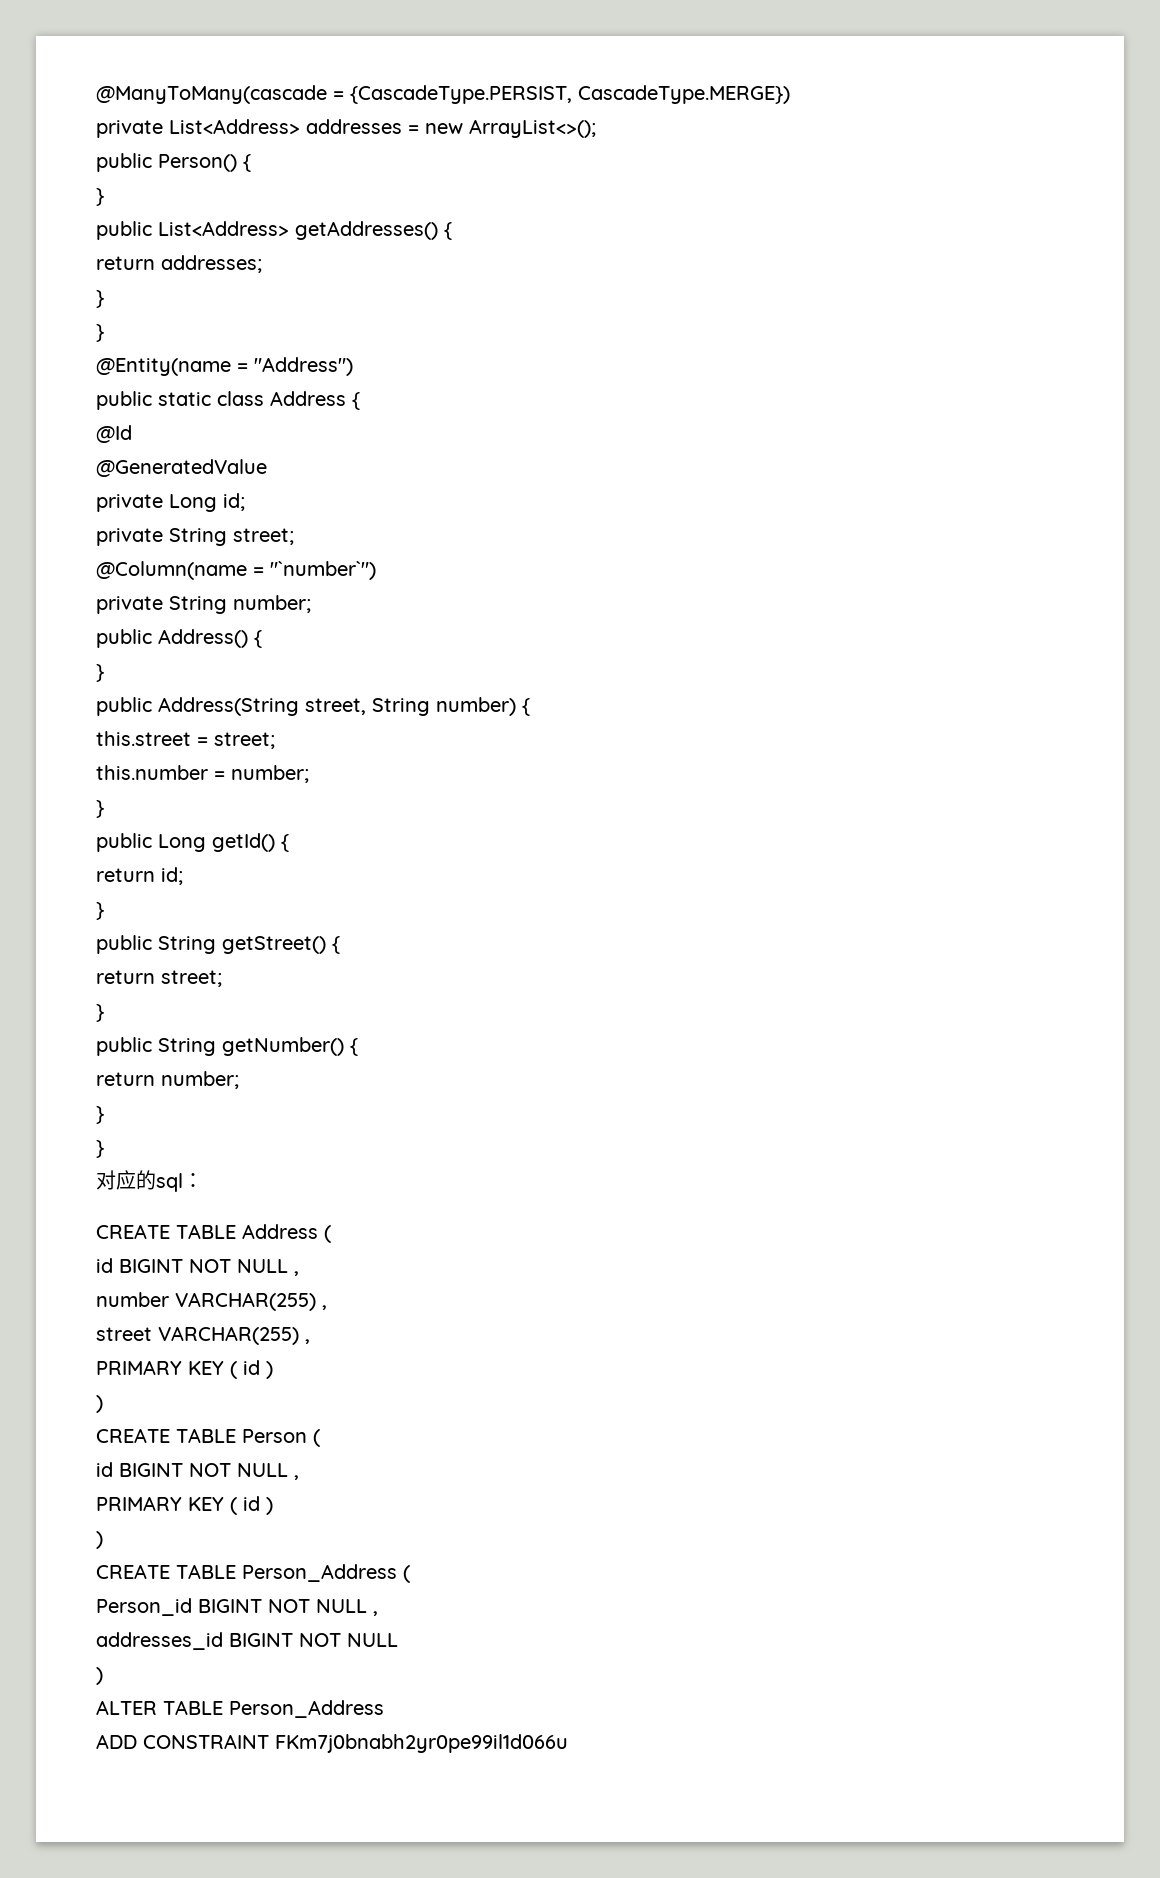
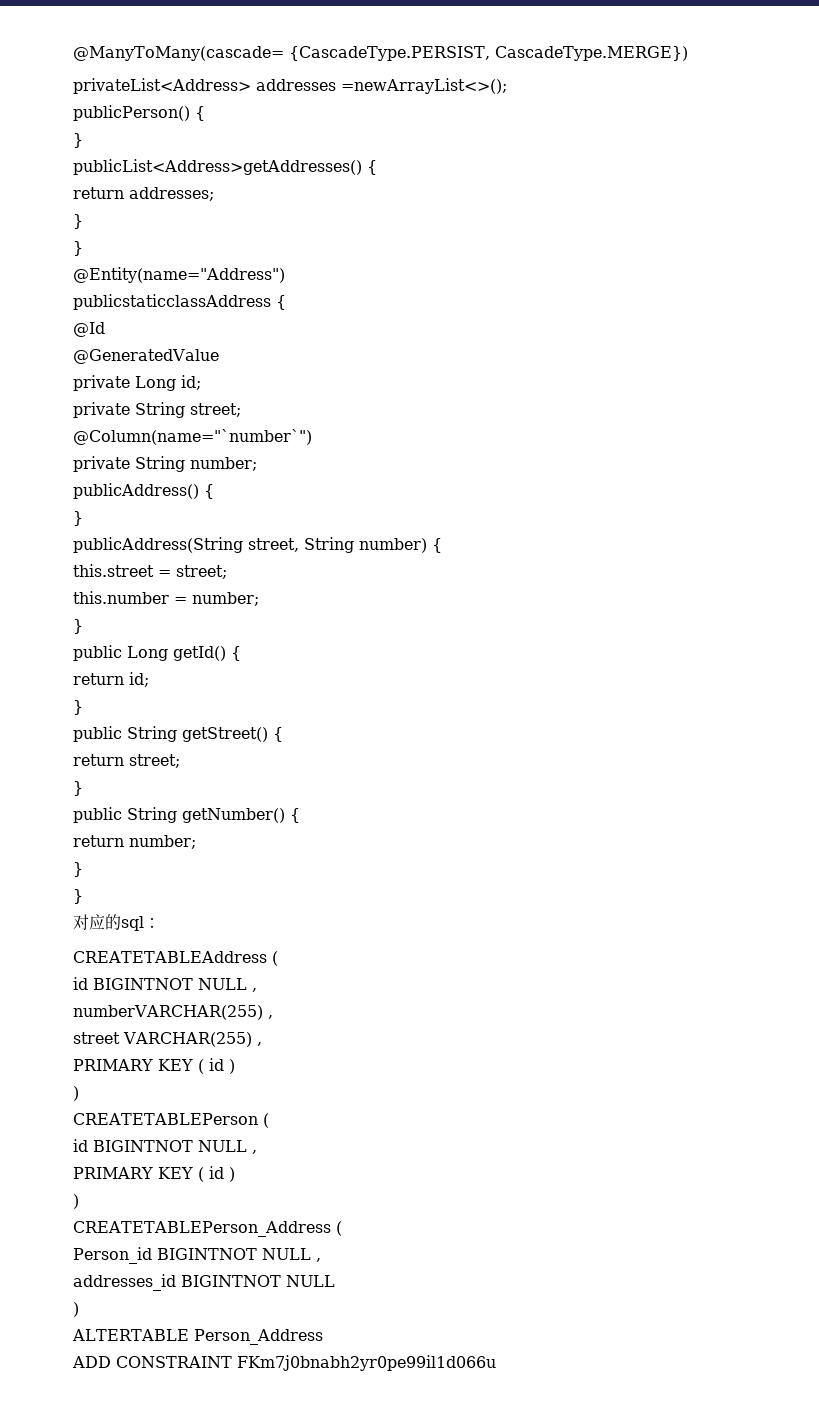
[96,85,344,104] @ManyToMany(cascade = -> [73,46,284,61] @ManyToMany(cascade=
[96,119,596,138] [96,153,251,172] [96,188,104,206] [96,221,438,240] private List<Address> addresses = new ArrayList<>(); // public Person() { // } // public List<Address> getAddresses() -> [73,78,507,94] [73,105,205,121] [73,133,83,148] [73,159,362,175] privateList<Address> addresses =newArrayList<>(); // publicPerson() { // } // publicList<Address>getAddresses()
[96,357,353,376] [96,391,346,410] @Entity(name = "Address") // public static class Address -> [73,267,285,283] [73,294,271,310] @Entity(name="Address") // publicstaticclassAddress
[96,561,376,580] @Column(name = "`number`") -> [73,429,312,445] @Column(name="`number`")
[96,629,262,648] [96,664,104,682] [96,697,299,716] public Address() { // } // public Address(String -> [73,483,214,499] [73,511,83,526] [73,537,243,553] publicAddress() { // } // publicAddress(String
[96,1224,331,1243] [96,1258,299,1276] [96,1292,316,1311] CREATE TABLE Address ( // id BIGINT NOT NULL , // number VARCHAR(255) -> [73,951,278,966] [73,977,257,992] [73,1005,263,1020] CREATETABLEAddress ( // id BIGINTNOT NULL , // numberVARCHAR(255)
[96,1428,320,1447] [96,1462,231,1477] CREATE TABLE Person ( // id BIGINT NOT -> [73,1113,269,1128] [73,1139,193,1152] CREATETABLEPerson ( // id BIGINTNOT
[96,1564,397,1582] CREATE TABLE Person_Address -> [73,1221,331,1237] CREATETABLEPerson_Address
[198,1599,310,1613] BIGINT NOT -> [157,1248,257,1260] BIGINTNOT
[229,1633,341,1647] BIGINT NOT -> [181,1275,281,1287] BIGINTNOT
[96,1700,223,1715] ALTER TABLE -> [72,1329,189,1341] ALTERTABLE

